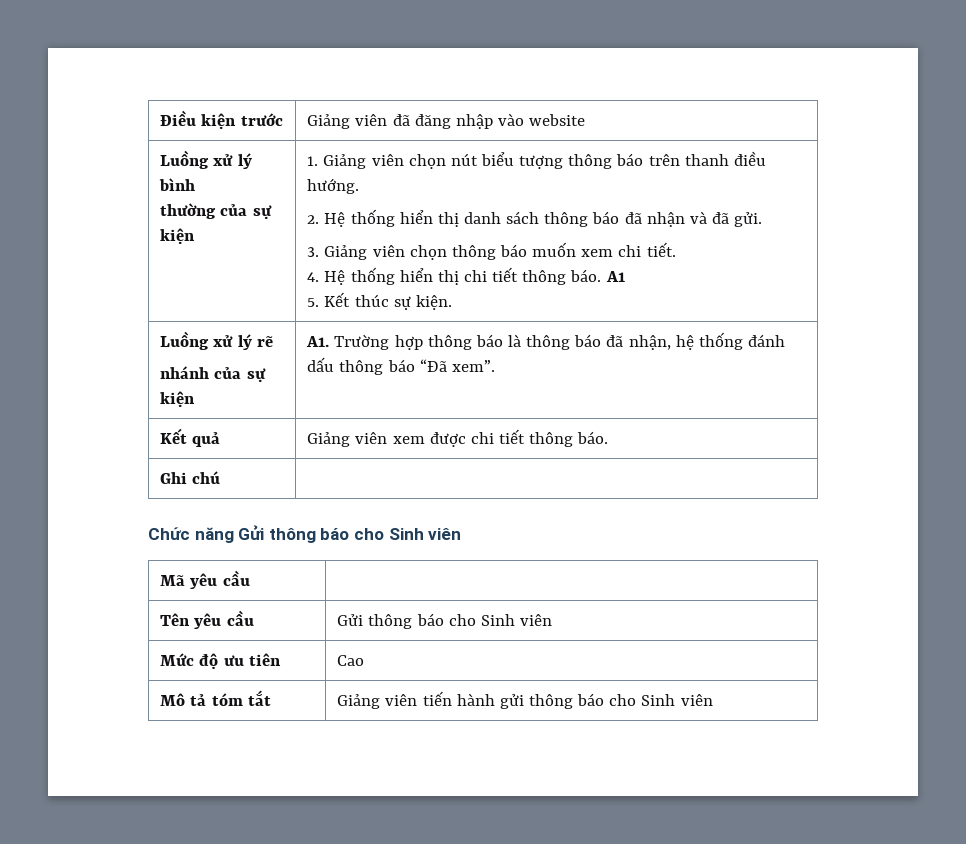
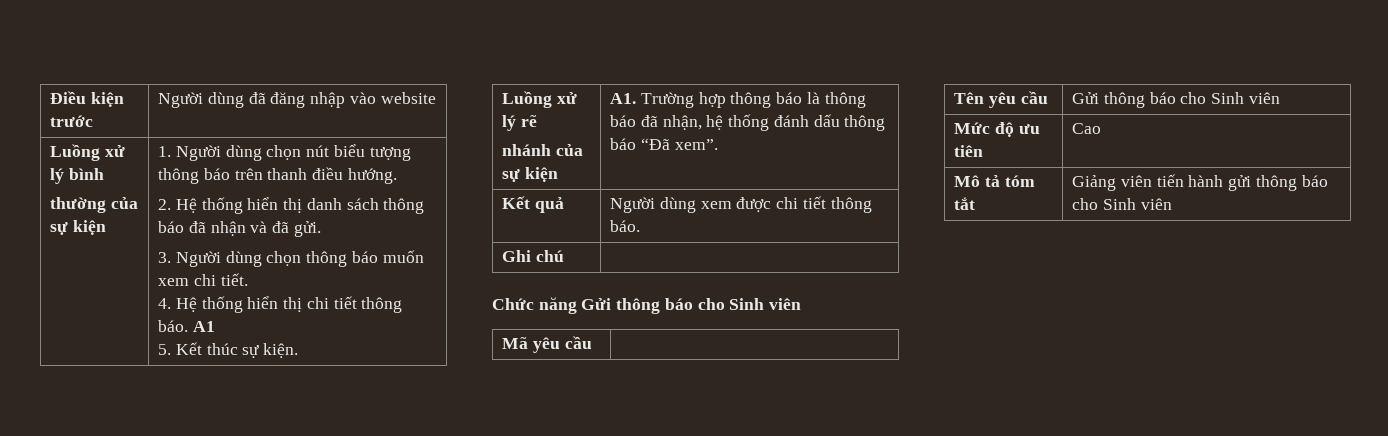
[307,114,388,129] Giảng viên -> [158,92,244,108] Người dùng
[323,154,404,169] Giảng viên -> [175,145,262,161] Người dùng
[324,245,405,260] Giảng viên -> [175,251,262,267] Người dùng
[307,432,388,447] Giảng viên -> [610,197,696,213] Người dùng

